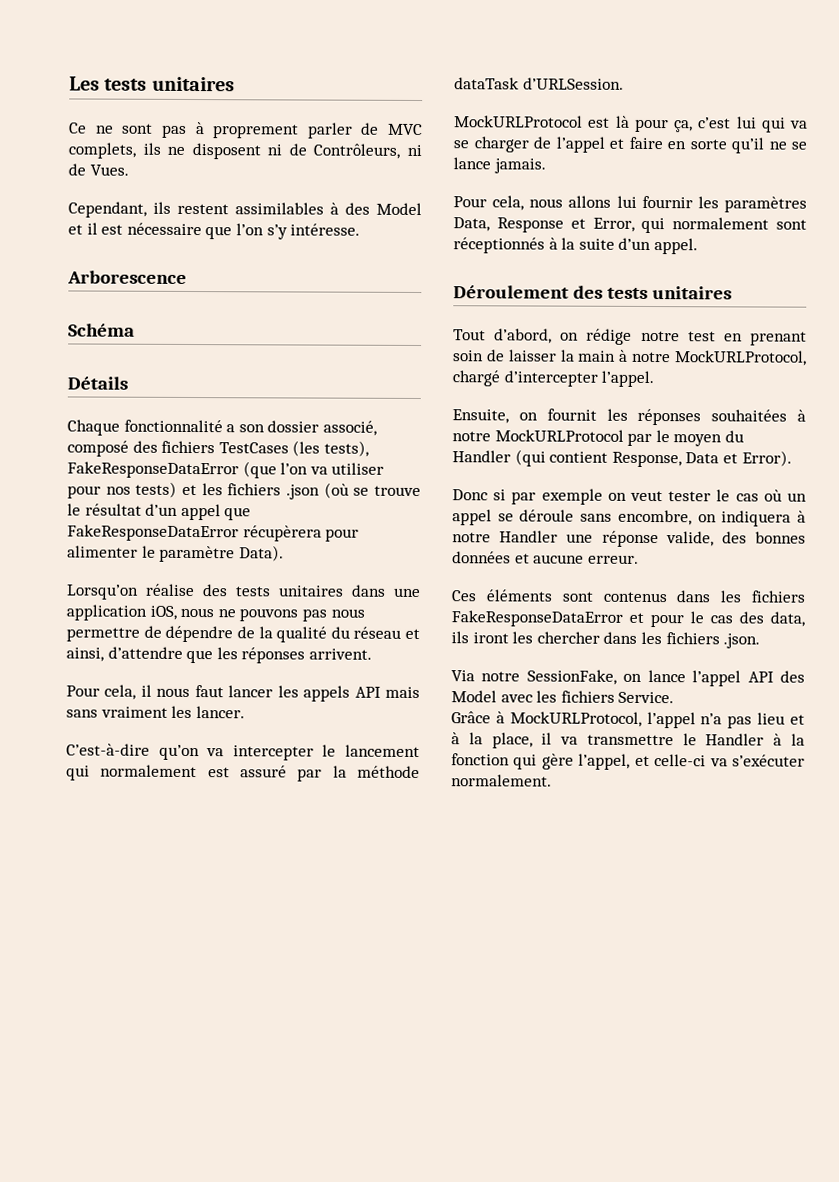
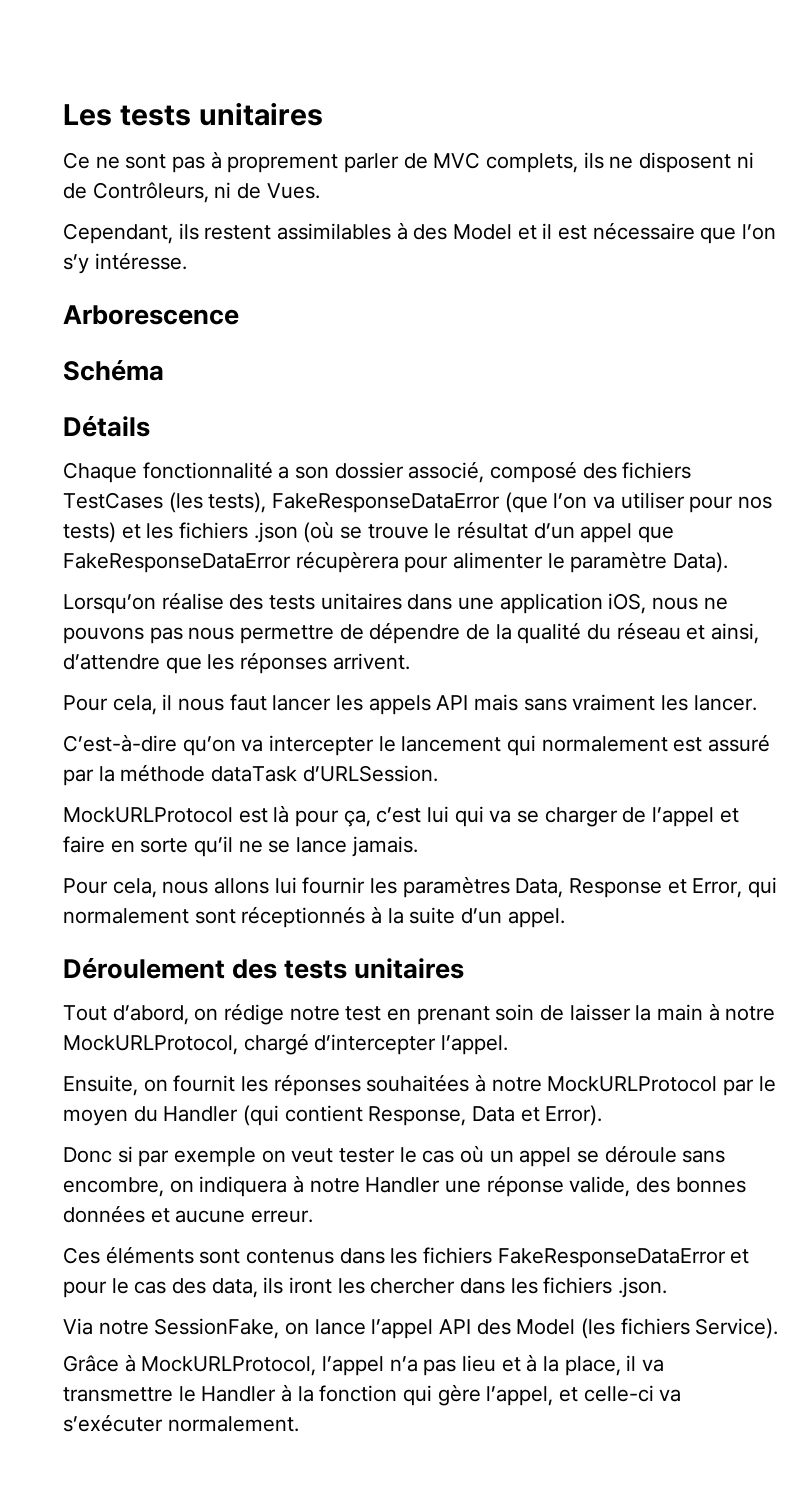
[500,690,675,704] avec les fichiers Service. -> [581,1318,779,1339] (les fichiers Service).

